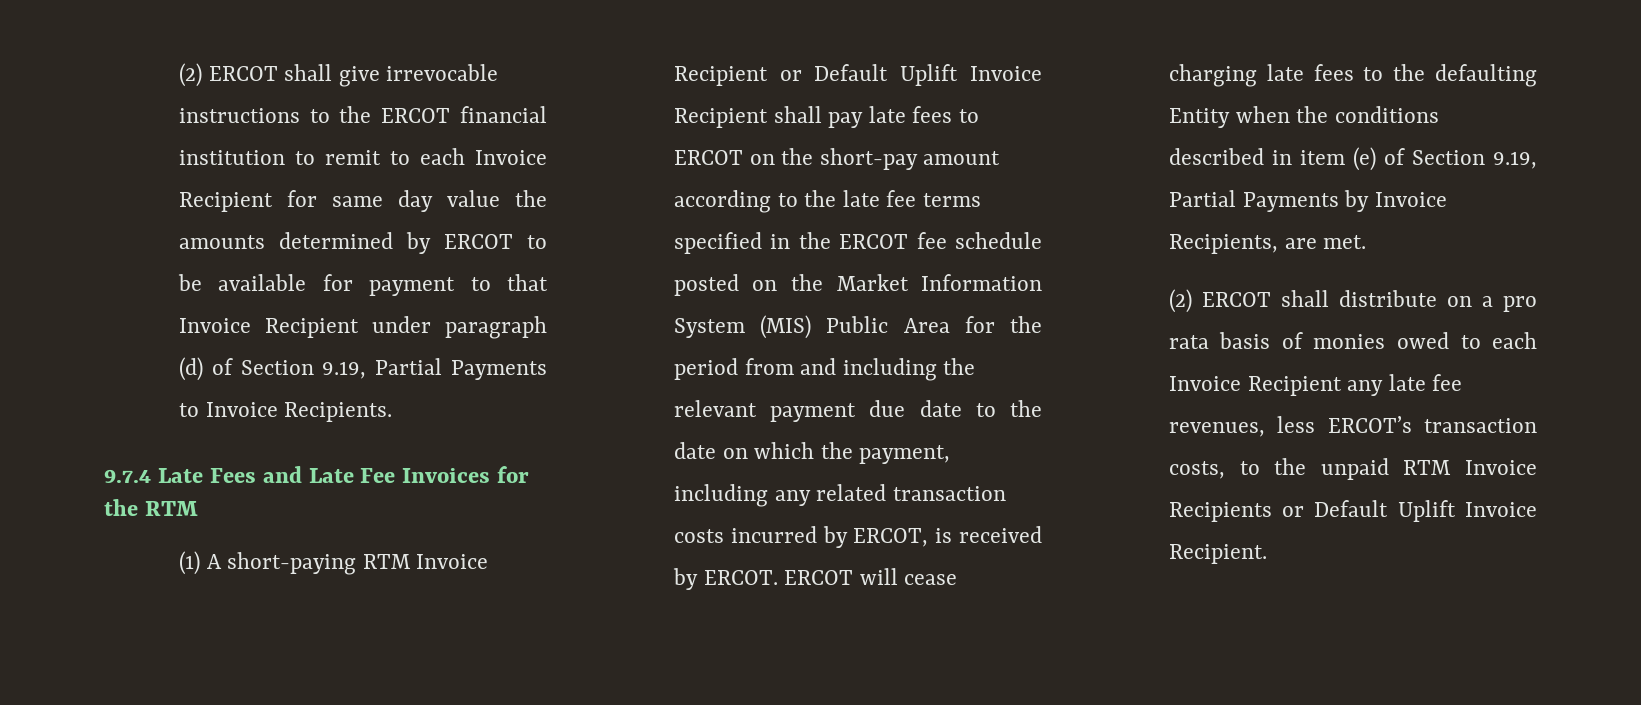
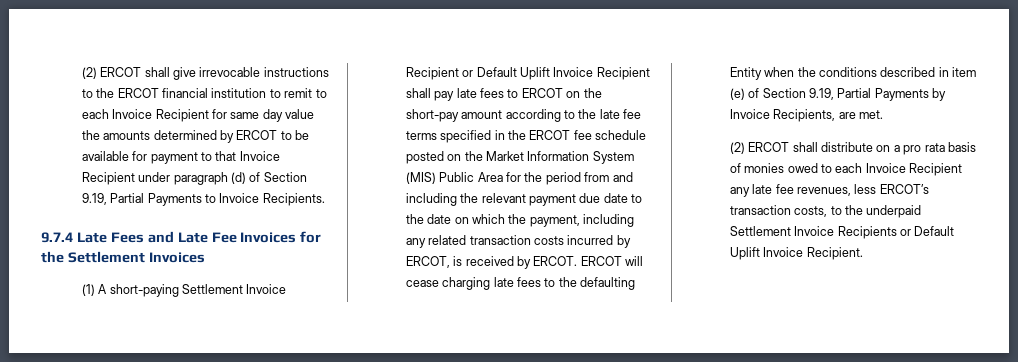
[144,501,198,516] RTM -> [67,251,205,263] Settlement Invoices
[362,554,411,569] RTM -> [182,284,244,294] Settlement
[1320,458,1452,480] unpaid RTM -> [866,205,922,218] [729,226,791,236] underpaid Settlement

